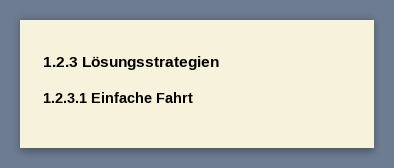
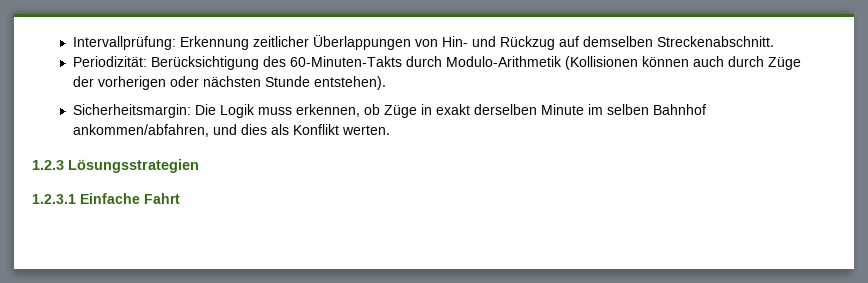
(43, 62) none -> [73,35,775,50] [73,56,802,70] [73,76,387,90] [73,104,707,118] [73,124,391,137] Intervallprüfung: Erkennung zeitlicher Überlappungen von Hin- und Rückzug auf demselben Streckenabschnitt. // Periodizität: Berücksichtigung des 60-Minuten-Takts durch Modulo-Arithmetik (Kollisionen können auch durch Züge der vorherigen oder nächsten Stunde entstehen). // Sicherheitsmargin: Die Logik muss erkennen, ob Züge in exakt derselben Minute im selben Bahnhof ankommen/abfahren, und dies als Konflikt werten. //

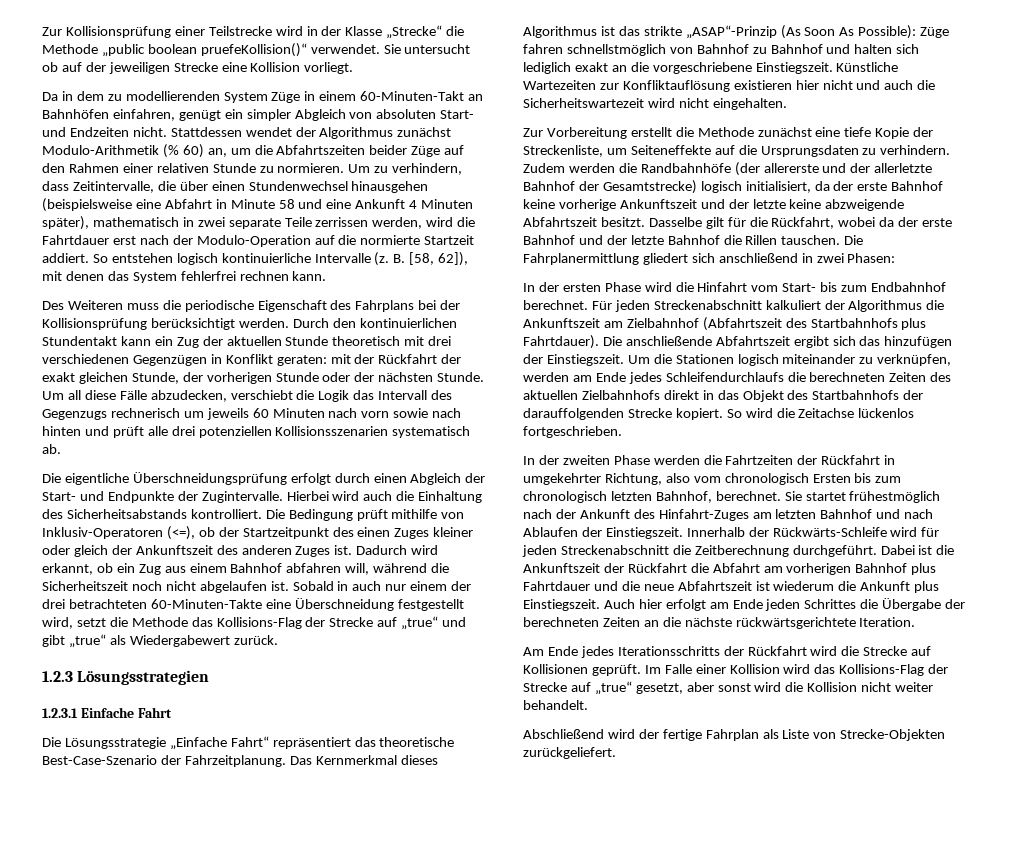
[73,35,775,50] [73,56,802,70] [73,76,387,90] [73,104,707,118] [73,124,391,137] Intervallprüfung: Erkennung zeitlicher Überlappungen von Hin- und Rückzug auf demselben Streckenabschnitt. // Periodizität: Berücksichtigung des 60-Minuten-Takts durch Modulo-Arithmetik (Kollisionen können auch durch Züge der vorherigen oder nächsten Stunde entstehen). // Sicherheitsmargin: Die Logik muss erkennen, ob Züge in exakt derselben Minute im selben Bahnhof ankommen/abfahren, und dies als Konflikt werten. -> [42,25,465,39] [42,43,471,57] [42,62,354,74] [42,91,484,103] [42,109,475,121] [42,127,452,139] [42,144,465,158] [42,163,463,175] [42,181,429,193] [42,198,474,212] [42,216,476,230] [42,235,475,247] [42,252,469,266] [42,271,327,283] [42,300,461,312] [42,318,457,330] [42,336,452,348] [42,354,462,366] [42,372,485,384] [42,390,453,402] [42,408,462,420] [42,426,471,438] [42,444,61,454] [42,472,486,485] [42,491,483,503] [42,509,465,521] [42,526,474,540] [42,545,439,557] [42,563,450,575] [42,581,472,593] [42,598,464,611] [42,616,467,630] [42,634,278,648] Zur Kollisionsprüfung einer Teilstrecke wird in der Klasse „Strecke“ die Methode „public boolean pruefeKollision()“ verwendet. Sie untersucht ob auf der jeweiligen Strecke eine Kollision vorliegt. // Da in dem zu modellierenden System Züge in einem 60-Minuten-Takt an Bahnhöfen einfahren, genügt ein simpler Abgleich von absoluten Start- und Endzeiten nicht. Stattdessen wendet der Algorithmus zunächst Modulo-Arithmetik (% 60) an, um die Abfahrtszeiten beider Züge auf den Rahmen einer relativen Stunde zu normieren. Um zu verhindern, dass Zeitintervalle, die über einen Stundenwechsel hinausgehen (beispielsweise eine Abfahrt in Minute 58 und eine Ankunft 4 Minuten später), mathematisch in zwei separate Teile zerrissen werden, wird die Fahrtdauer erst nach der Modulo-Operation auf die normierte Startzeit addiert. So entstehen logisch kontinuierliche Intervalle (z. B. [58, 62]), mit denen das System fehlerfrei rechnen kann. // Des Weiteren muss die periodische Eigenschaft des Fahrplans bei der Kollisionsprüfung berücksichtigt werden. Durch den kontinuierlichen Stundentakt kann ein Zug der aktuellen Stunde theoretisch mit drei verschiedenen Gegenzügen in Konflikt geraten: mit der Rückfahrt der exakt gleichen Stunde, der vorherigen Stunde oder der nächsten Stunde. Um all diese Fälle abzudecken, verschiebt die Logik das Intervall des Gegenzugs rechnerisch um jeweils 60 Minuten nach vorn sowie nach hinten und prüft alle drei potenziellen Kollisionsszenarien systematisch ab. // Die eigentliche Überschneidungsprüfung erfolgt durch einen Abgleich der Start- und Endpunkte der Zugintervalle. Hierbei wird auch die Einhaltung des Sicherheitsabstands kontrolliert. Die Bedingung prüft mithilfe von Inklusiv-Operatoren (<=), ob der Startzeitpunkt des einen Zuges kleiner oder gleich der Ankunftszeit des anderen Zuges ist. Dadurch wird erkannt, ob ein Zug aus einem Bahnhof abfahren will, während die Sicherheitszeit noch nicht abgelaufen ist. Sobald in auch nur einem der drei betrachteten 60-Minuten-Takte eine Überschneidung festgestellt wird, setzt die Methode das Kollisions-Flag der Strecke auf „true“ und gibt „true“ als Wiedergabewert zurück.
(180, 198) none -> [42,736,455,750] [42,755,438,767] [523,25,950,39] [523,44,920,56] [523,62,899,74] [523,80,936,92] [523,98,787,110] [523,127,934,139] [523,145,951,157] [523,162,933,176] [523,180,944,194] [523,199,905,211] [523,217,953,229] [523,235,864,245] [523,253,896,265] [523,282,947,292] [523,300,945,312] [523,317,927,331] [523,335,953,349] [523,354,952,366] [523,372,952,384] [523,390,924,402] [523,408,915,420] [523,426,622,438] [523,455,896,465] [523,473,902,485] [523,491,941,503] [523,509,934,521] [523,527,940,539] [522,545,955,557] [523,563,937,575] [523,581,940,593] [523,598,966,611] [523,617,916,629] [523,646,932,658] [523,664,949,676] [523,681,934,695] [523,700,588,710] [523,729,946,741] [523,747,616,759] // Die Lösungsstrategie „Einfache Fahrt“ repräsentiert das theoretische Best-Case-Szenario der Fahrzeitplanung. Das Kernmerkmal dieses Algorithmus ist das strikte „ASAP“-Prinzip (As Soon As Possible): Züge fahren schnellstmöglich von Bahnhof zu Bahnhof und halten sich lediglich exakt an die vorgeschriebene Einstiegszeit. Künstliche Wartezeiten zur Konfliktauflösung existieren hier nicht und auch die Sicherheitswartezeit wird nicht eingehalten. // Zur Vorbereitung erstellt die Methode zunächst eine tiefe Kopie der Streckenliste, um Seiteneffekte auf die Ursprungsdaten zu verhindern. Zudem werden die Randbahnhöfe (der allererste und der allerletzte Bahnhof der Gesamtstrecke) logisch initialisiert, da der erste Bahnhof keine vorherige Ankunftszeit und der letzte keine abzweigende Abfahrtszeit besitzt. Dasselbe gilt für die Rückfahrt, wobei da der erste Bahnhof und der letzte Bahnhof die Rillen tauschen. Die Fahrplanermittlung gliedert sich anschließend in zwei Phasen: // In der ersten Phase wird die Hinfahrt vom Start- bis zum Endbahnhof berechnet. Für jeden Streckenabschnitt kalkuliert der Algorithmus die Ankunftszeit am Zielbahnhof (Abfahrtszeit des Startbahnhofs plus Fahrtdauer). Die anschließende Abfahrtszeit ergibt sich das hinzufügen der Einstiegszeit. Um die Stationen logisch miteinander zu verknüpfen, werden am Ende jedes Schleifendurchlaufs die berechneten Zeiten des aktuellen Zielbahnhofs direkt in das Objekt des Startbahnhofs der darauffolgenden Strecke kopiert. So wird die Zeitachse lückenlos fortgeschrieben. // In der zweiten Phase werden die Fahrtzeiten der Rückfahrt in umgekehrter Richtung, also vom chronologisch Ersten bis zum chronologisch letzten Bahnhof, berechnet. Sie startet frühestmöglich nach der Ankunft des Hinfahrt-Zuges am letzten Bahnhof und nach Ablaufen der Einstiegszeit. Innerhalb der Rückwärts-Schleife wird für jeden Streckenabschnitt die Zeitberechnung durchgeführt. Dabei ist die Ankunftszeit der Rückfahrt die Abfahrt am vorherigen Bahnhof plus Fahrtdauer und die neue Abfahrtszeit ist wiederum die Ankunft plus Einstiegszeit. Auch hier erfolgt am Ende jeden Schrittes die Übergabe der berechneten Zeiten an die nächste rückwärtsgerichtete Iteration. // Am Ende jedes Iterationsschritts der Rückfahrt wird die Strecke auf Kollisionen geprüft. Im Falle einer Kollision wird das Kollisions-Flag der Strecke auf „true“ gesetzt, aber sonst wird die Kollision nicht weiter behandelt. // Abschließend wird der fertige Fahrplan als Liste von Strecke-Objekten zurückgeliefert.

